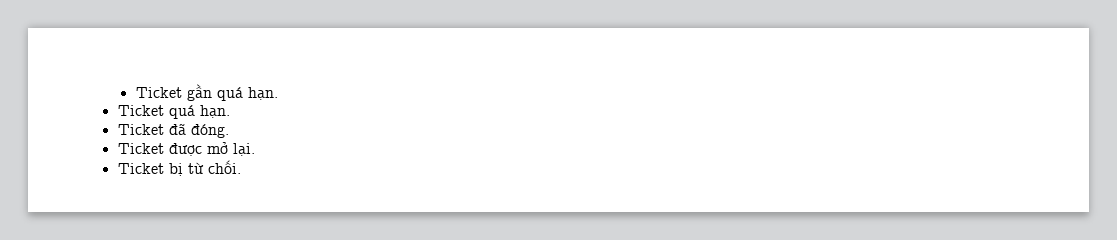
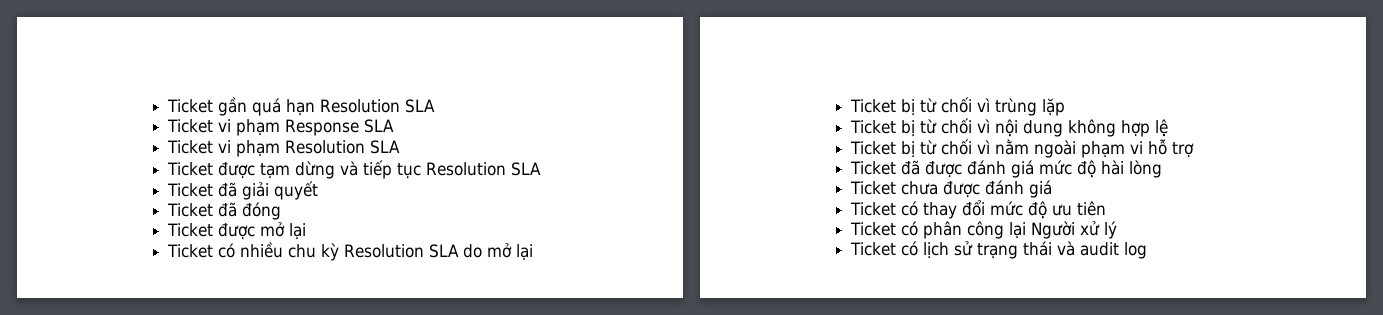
[247,87,278,100] [117,105,230,119] [117,123,229,138] [117,142,255,156] [117,160,241,176] hạn. // Ticket quá hạn. // Ticket đã đóng. // Ticket được mở lại. // Ticket bị từ chối. -> [285,99,435,116] [166,119,394,136] [166,140,400,157] [166,160,541,179] [166,181,318,200] [166,202,281,220] [166,222,306,240] [166,242,533,261] [849,97,1065,116] [849,118,1168,137] [849,139,1194,158] [849,160,1162,178] [849,180,1052,198] [849,200,1106,219] [849,221,1117,239] [849,241,1147,259] hạn Resolution SLA // Ticket vi phạm Response SLA // Ticket vi phạm Resolution SLA // Ticket được tạm dừng và tiếp tục Resolution SLA // Ticket đã giải quyết // Ticket đã đóng // Ticket được mở lại // Ticket có nhiều chu kỳ Resolution SLA do mở lại // Ticket bị từ chối vì trùng lặp // Ticket bị từ chối vì nội dung không hợp lệ // Ticket bị từ chối vì nằm ngoài phạm vi hỗ trợ // Ticket đã được đánh giá mức độ hài lòng // Ticket chưa được đánh giá // Ticket có thay đổi mức độ ưu tiên // Ticket có phân công lại Người xử lý // Ticket có lịch sử trạng thái và audit log

